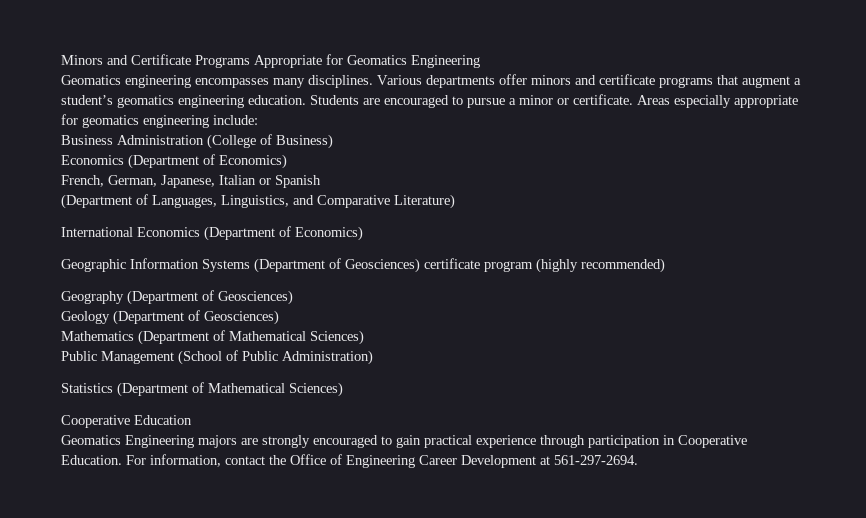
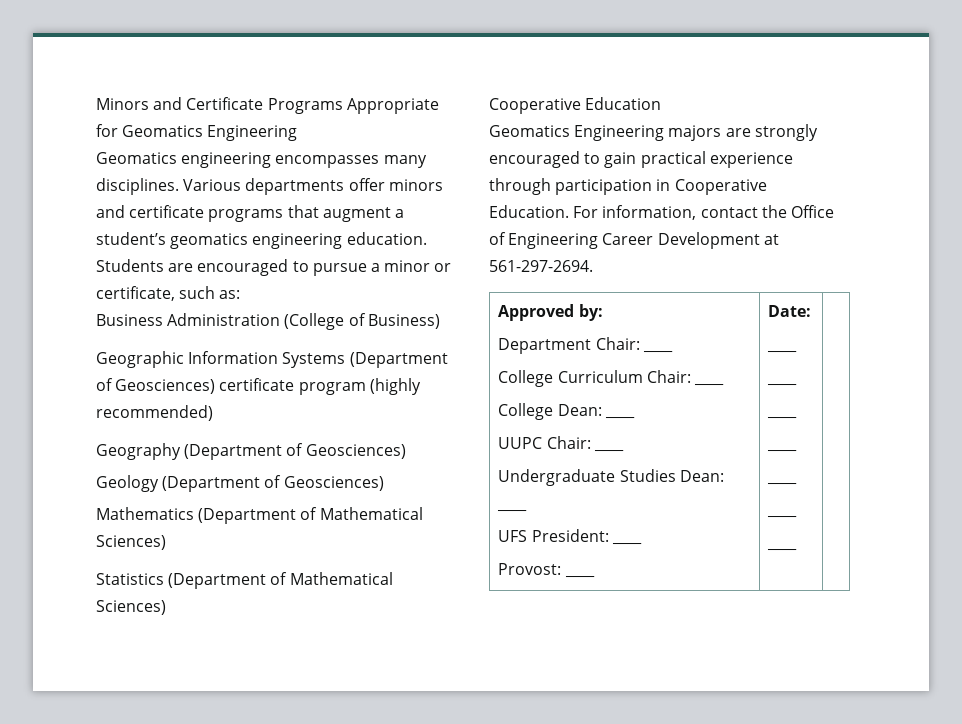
[573,94,798,108] [61,114,258,128] certificate. Areas especially appropriate for geomatics engineering include: -> [96,286,241,301] certificate, such as:
[61,154,287,169] [61,175,321,188] [61,194,455,209] [61,226,363,241] // Economics (Department of Economics) // French, German, Japanese, Italian or Spanish // (Department of Languages, Linguistics, and Comparative Literature) // International Economics (Department of Economics) -> (440, 321) none
[61,350,373,365] // Public Management (School of Public Administration) -> (166, 542) none
(638, 460) none -> [498,304,603,321] [498,337,640,354] [642,350,673,353] [498,370,691,387] [693,383,724,386] [498,403,602,420] [604,416,635,419] [498,436,591,449] [593,449,624,452] [498,469,724,486] [497,509,528,512] [498,529,609,542] [611,542,642,545] [498,563,562,575] [564,575,595,578] [768,305,812,317] [767,350,798,353] [767,383,798,386] [767,416,798,419] [767,449,798,452] [767,482,798,485] [767,515,798,518] [767,548,798,551] // Approved by: // Department Chair: ____ // College Curriculum Chair: ____ // College Dean: ____ // UUPC Chair: ____ // Undergraduate Studies Dean: ____ // UFS President: ____ // Provost: ____ | Date: // ____ // ____ // ____ // ____ // ____ // ____ // ____ |

